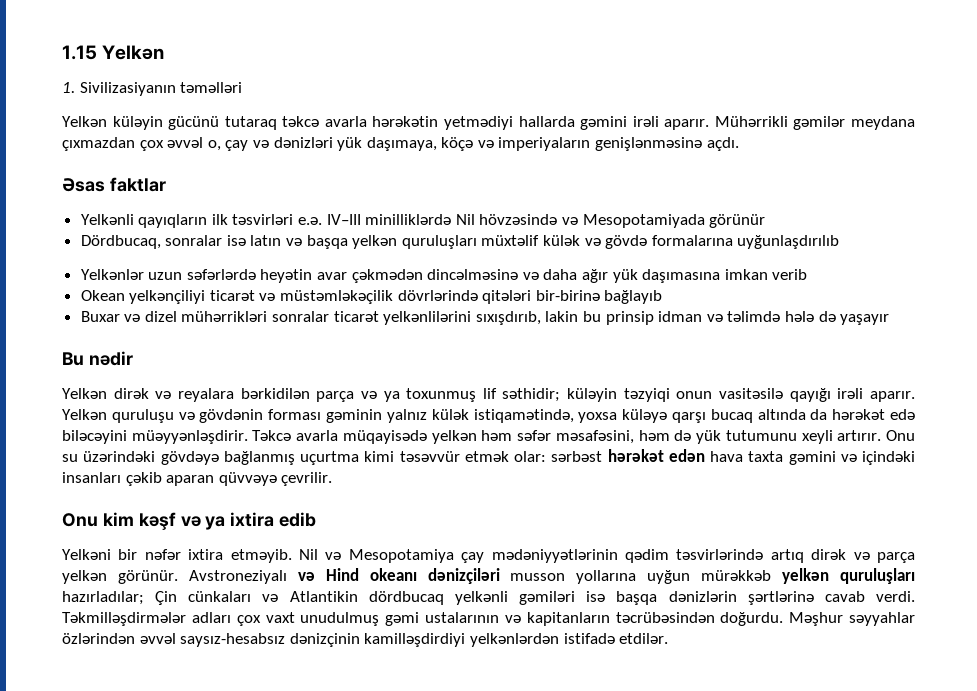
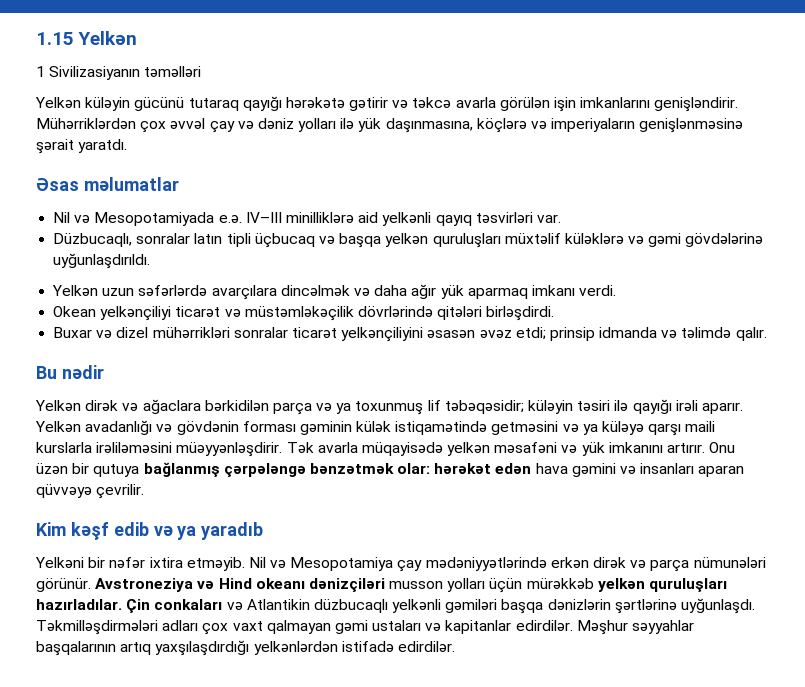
[62,82,75,93] 1. -> [36,66,45,77] 1
[282,116,915,130] [62,137,135,151] təkcə avarla hərəkətin yetmədiyi hallarda gəmini irəli aparır. Mühərrikli gəmilər meydana çıxmazdan -> [242,96,739,112] [36,118,136,129] qayığı hərəkətə gətirir və təkcə avarla görülən işin imkanlarını genişləndirir. Mühərriklərdən
[207,140,221,151] o, -> (206, 123) none
[273,137,474,151] dənizləri yük daşımaya, köçə -> [257,118,527,133] dəniz yolları ilə yük daşınmasına, köçlərə
[706,137,739,151] açdı. -> [36,139,128,154] şərait yaratdı.
[109,177,166,192] [80,214,766,228] [80,235,282,249] faktlar // Yelkənli qayıqların ilk təsvirləri e.ə. IV–III minilliklərdə Nil hövzəsində və Mesopotamiyada görünür // Dördbucaq, sonralar isə latın -> [83,177,179,191] [53,212,561,226] [53,233,315,248] məlumatlar // Nil və Mesopotamiyada e.ə. IV–III minilliklərə aid yelkənli qayıq təsvirləri var. // Düzbucaqlı, sonralar latın tipli üçbucaq
[543,235,840,249] [80,269,519,283] külək və gövdə formalarına uyğunlaşdırılıb // Yelkənlər uzun səfərlərdə heyətin avar çəkmədən dincəlməsinə -> [564,233,764,247] [53,253,151,269] [52,285,350,300] küləklərə və gəmi gövdələrinə uyğunlaşdırıldı. // Yelkən uzun səfərlərdə avarçılara dincəlmək
[642,269,808,283] daşımasına imkan verib -> [467,285,617,299] aparmaq imkanı verdi.
[535,290,663,304] bir-birinə bağlayıb -> [486,306,555,321] birləşdirdi.
[383,311,890,325] yelkənlilərini sıxışdırıb, lakin bu prinsip idman və təlimdə hələ də yaşayır -> [341,327,767,342] yelkənçiliyini əsasən əvəz etdi; prinsip idmanda və təlimdə qalır.
[177,388,234,402] reyalara -> [142,399,201,414] ağaclara
[502,388,784,402] səthidir; küləyin təzyiqi onun vasitəsilə -> [444,400,629,414] təbəqəsidir; küləyin təsiri ilə
[111,409,174,423] quruluşu -> [85,420,153,435] avadanlığı
[386,409,915,423] [62,430,916,444] [62,451,603,465] yalnız külək istiqamətində, yoxsa küləyə qarşı bucaq altında da hərəkət edə biləcəyini müəyyənləşdirir. Təkcə avarla müqayisədə yelkən həm səfər məsafəsini, həm də yük tutumunu xeyli artırır. Onu su üzərindəki gövdəyə bağlanmış uçurtma kimi təsəvvür etmək olar: sərbəst -> [356,421,716,436] [36,442,736,457] [36,462,431,477] külək istiqamətində getməsini və ya küləyə qarşı maili kurslarla irəliləməsini müəyyənləşdirir. Tək avarla müqayisədə yelkən məsafəni və yük imkanını artırır. Onu üzən bir qutuya bağlanmış çərpələngə bənzətmək olar:
[748,451,784,462] taxta -> (568, 468) none
[862,451,915,465] [62,472,162,486] içindəki insanları çəkib -> [640,463,695,474] insanları
[62,512,317,531] Onu kim kəşf və ya ixtira edib -> [36,522,264,540] Kim kəşf edib və ya yaradıb
[491,549,915,563] [62,570,287,584] mədəniyyətlərinin qədim təsvirlərində artıq dirək və parça yelkən görünür. Avstroneziyalı -> [425,557,766,572] [36,578,194,592] mədəniyyətlərində erkən dirək və parça nümunələri görünür. Avstroneziya
[576,570,691,584] yollarına uyğun -> [447,578,523,593] yolları üçün
[62,591,252,605] hazırladılar; Çin cünkaları -> [36,599,223,613] hazırladılar. Çin conkaları
[368,591,444,605] dördbucaq -> [313,599,388,613] düzbucaqlı
[586,591,606,602] isə -> (498, 606) none
[824,591,916,602] [62,612,916,626] [62,633,466,647] cavab verdi. Təkmilləşdirmələr adları çox vaxt unudulmuş gəmi ustalarının və kapitanların təcrübəsindən doğurdu. Məşhur səyyahlar özlərindən əvvəl saysız-hesabsız dənizçinin kamilləşdirdiyi -> [681,598,756,614] [36,620,695,635] [36,640,250,656] uyğunlaşdı. Təkmilləşdirmələri adları çox vaxt qalmayan gəmi ustaları və kapitanlar edirdilər. Məşhur səyyahlar başqalarının artıq yaxşılaşdırdığı
[619,633,669,644] etdilər. -> [397,641,455,652] edirdilər.

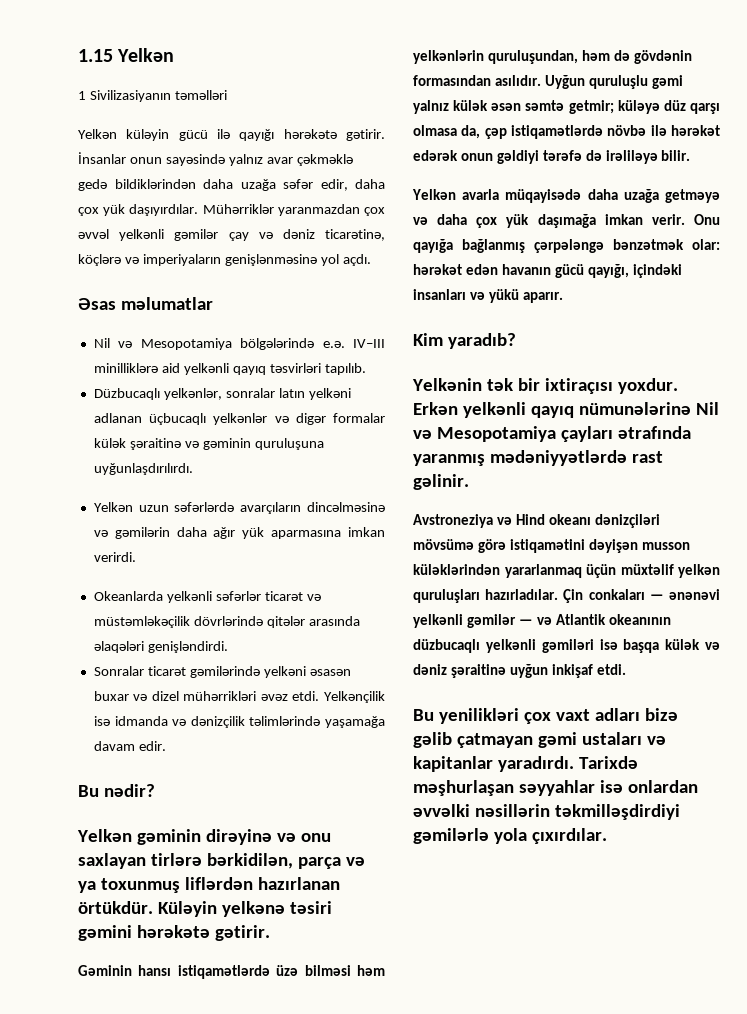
[134,96,739,112] [36,118,473,133] gücünü tutaraq qayığı hərəkətə gətirir və təkcə avarla görülən işin imkanlarını genişləndirir. Mühərriklərdən çox əvvəl çay və dəniz yolları ilə yük daşınmasına, -> [178,129,385,141] [78,152,353,166] [78,179,385,191] [78,204,385,216] [78,229,385,241] gücü ilə qayığı hərəkətə gətirir. İnsanlar onun sayəsində yalnız avar çəkməklə gedə bildiklərindən daha uzağa səfər edir, daha çox yük daşıyırdılar. Mühərriklər yaranmazdan çox əvvəl yelkənli gəmilər çay və dəniz ticarətinə,
[36,139,128,154] şərait yaratdı. -> [320,254,371,266] yol açdı.
[94,212,215,226] Mesopotamiyada -> [140,338,315,350] Mesopotamiya bölgələrində
[536,214,561,223] [53,233,764,248] [53,253,151,269] [52,284,617,300] [53,306,555,321] [53,327,767,342] [36,365,104,379] [35,399,743,415] [35,420,716,436] [36,442,736,457] [36,463,140,477] var. // Düzbucaqlı, sonralar latın tipli üçbucaq və başqa yelkən quruluşları müxtəlif küləklərə və gəmi gövdələrinə uyğunlaşdırıldı. // Yelkən uzun səfərlərdə avarçılara dincəlmək və daha ağır yük aparmaq imkanı verdi. // Okean yelkənçiliyi ticarət və müstəmləkəçilik dövrlərində qitələri birləşdirdi. // Buxar və dizel mühərrikləri sonralar ticarət yelkənçiliyini əsasən əvəz etdi; prinsip idmanda və təlimdə qalır. // Bu nədir // Yelkən dirək və ağaclara bərkidilən parça və ya toxunmuş lif təbəqəsidir; küləyin təsiri ilə qayığı irəli aparır. Yelkən avadanlığı və gövdənin forması gəminin külək istiqamətində getməsini və ya küləyə qarşı maili kurslarla irəliləməsini müəyyənləşdirir. Tək avarla müqayisədə yelkən məsafəni və yük imkanını artırır. Onu üzən bir qutuya -> [324,363,366,375] [93,388,351,400] [93,413,386,425] [93,438,324,450] [93,463,193,475] [93,502,385,514] [93,527,385,539] [93,552,136,562] [93,591,321,603] [93,616,360,628] [93,641,228,653] [93,666,351,678] [93,691,385,703] [93,716,385,728] [93,741,166,751] [78,784,155,797] [77,829,331,845] [78,853,365,869] [78,877,340,893] [78,901,332,917] [78,925,270,941] [78,965,385,979] [413,50,692,64] [413,75,683,89] [413,100,720,114] [413,125,720,139] [413,150,691,164] [412,189,720,203] [413,214,720,228] [413,239,453,253] tapılıb. // Düzbucaqlı yelkənlər, sonralar latın yelkəni adlanan üçbucaqlı yelkənlər və digər formalar külək şəraitinə və gəminin quruluşuna uyğunlaşdırılırdı. // Yelkən uzun səfərlərdə avarçıların dincəlməsinə və gəmilərin daha ağır yük aparmasına imkan verirdi. // Okeanlarda yelkənli səfərlər ticarət və müstəmləkəçilik dövrlərində qitələr arasında əlaqələri genişləndirdi. // Sonralar ticarət gəmilərində yelkəni əsasən buxar və dizel mühərrikləri əvəz etdi. Yelkənçilik isə idmanda və dənizçilik təlimlərində yaşamağa davam edir. // Bu nədir? // Yelkən gəminin dirəyinə və onu saxlayan tirlərə bərkidilən, parça və ya toxunmuş liflərdən hazırlanan örtükdür. Küləyin yelkənə təsiri gəmini hərəkətə gətirir. // Gəminin hansı istiqamətlərdə üzə bilməsi həm yelkənlərin quruluşundan, həm də gövdənin formasından asılıdır. Uyğun quruluşlu gəmi yalnız külək əsən səmtə getmir; küləyə düz qarşı olmasa da, çəp istiqamətlərdə növbə ilə hərəkət edərək onun gəldiyi tərəfə də irəliləyə bilir. // Yelkən avarla müqayisədə daha uzağa getməyə və daha çox yük daşımağa imkan verir. Onu qayığa
[535,463,745,477] [36,484,145,499] [36,522,264,540] [35,557,766,572] [36,578,91,592] hava gəmini və insanları aparan qüvvəyə çevrilir. // Kim kəşf edib və ya yaradıb // Yelkəni bir nəfər ixtira etməyib. Nil və Mesopotamiya çay mədəniyyətlərində erkən dirək və parça nümunələri görünür. -> [501,264,682,278] [413,289,563,303] [413,333,516,349] [412,378,678,394] [413,402,719,418] [413,426,691,442] [413,450,663,466] [413,474,469,490] havanın gücü qayığı, içindəki insanları və yükü aparır. // Kim yaradıb? // Yelkənin tək bir ixtiraçısı yoxdur. Erkən yelkənli qayıq nümunələrinə Nil və Mesopotamiya çayları ətrafında yaranmış mədəniyyətlərdə rast gəlinir. //
[389,578,594,593] musson yolları üçün mürəkkəb -> [413,539,690,553] [413,564,674,578] mövsümə görə istiqamətini dəyişən musson küləklərindən yararlanmaq üçün müxtəlif
[226,598,756,614] [36,620,695,635] [36,640,455,656] və Atlantikin düzbucaqlı yelkənli gəmiləri başqa dənizlərin şərtlərinə uyğunlaşdı. Təkmilləşdirmələri adları çox vaxt qalmayan gəmi ustaları və kapitanlar edirdilər. Məşhur səyyahlar başqalarının artıq yaxşılaşdırdığı yelkənlərdən istifadə edirdilər. -> [649,589,720,600] [413,614,671,628] [413,639,720,653] [413,664,626,678] [413,708,678,724] [413,732,666,748] [413,756,638,772] [413,780,698,796] [413,804,680,820] [413,828,607,844] — ənənəvi yelkənli gəmilər — və Atlantik okeanının düzbucaqlı yelkənli gəmiləri isə başqa külək və dəniz şəraitinə uyğun inkişaf etdi. // Bu yenilikləri çox vaxt adları bizə gəlib çatmayan gəmi ustaları və kapitanlar yaradırdı. Tarixdə məşhurlaşan səyyahlar isə onlardan əvvəlki nəsillərin təkmilləşdirdiyi gəmilərlə yola çıxırdılar.

